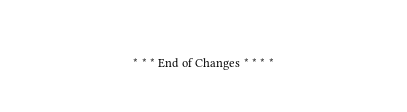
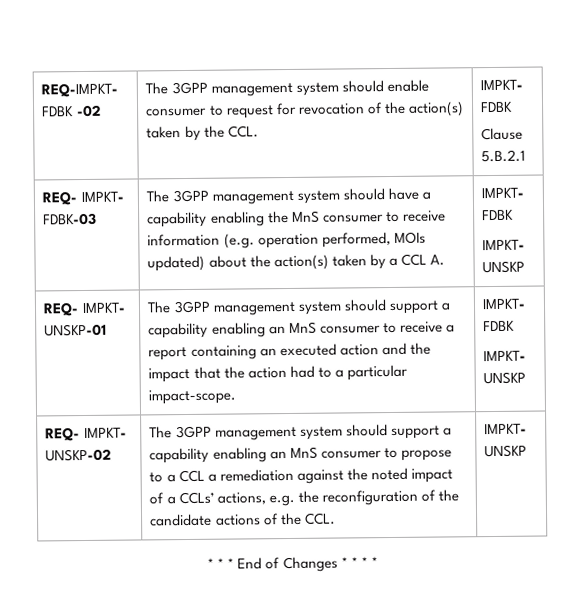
(133, 62) none -> [41,82,119,98] [42,104,102,118] [145,79,429,97] [146,101,464,119] [146,125,259,142] [480,79,524,91] [480,101,514,113] [481,127,524,141] [481,149,527,163] [42,191,124,206] [43,212,98,226] [146,187,431,205] [147,210,446,228] [147,231,426,249] [147,253,445,272] [481,187,525,199] [482,209,515,221] [482,239,526,251] [482,260,526,274] [43,302,126,317] [44,323,108,337] [147,299,451,316] [148,321,455,339] [148,342,431,361] [148,364,408,383] [148,389,237,405] [482,298,527,310] [483,320,516,332] [483,350,527,362] [483,371,527,385] [45,427,127,442] [45,448,113,462] [149,424,452,441] [149,446,452,464] [149,467,453,484] [149,489,459,507] [150,512,336,527] [484,423,528,435] [484,444,528,458] REQ-IMPKT- FDBK -02 | The 3GPP management system should enable consumer to request for revocation of the action(s) taken by the CCL. | IMPKT- FDBK // Clause 5.B.2.1 // REQ- IMPKT- FDBK-03 | The 3GPP management system should have a capability enabling the MnS consumer to receive information (e.g. operation performed, MOIs updated) about the action(s) taken by a CCL A. | IMPKT- FDBK // IMPKT- UNSKP // REQ- IMPKT- UNSKP-01 | The 3GPP management system should support a capability enabling an MnS consumer to receive a report containing an executed action and the impact that the action had to a particular impact-scope. | IMPKT- FDBK // IMPKT- UNSKP // REQ- IMPKT- UNSKP-02 | The 3GPP management system should support a capability enabling an MnS consumer to propose to a CCL a remediation against the noted impact of a CCLs’ actions, e.g. the reconfiguration of the candidate actions of the CCL. | IMPKT- UNSKP //

